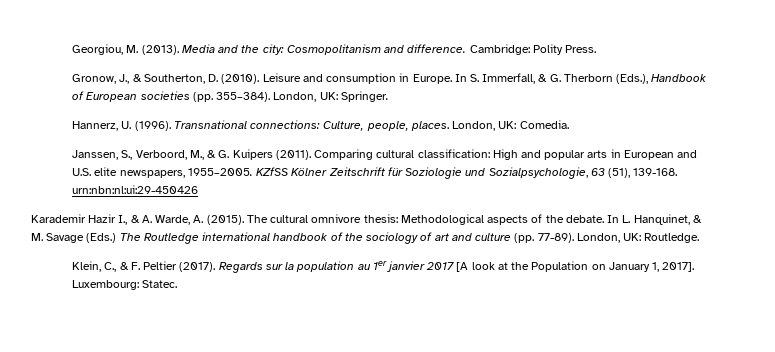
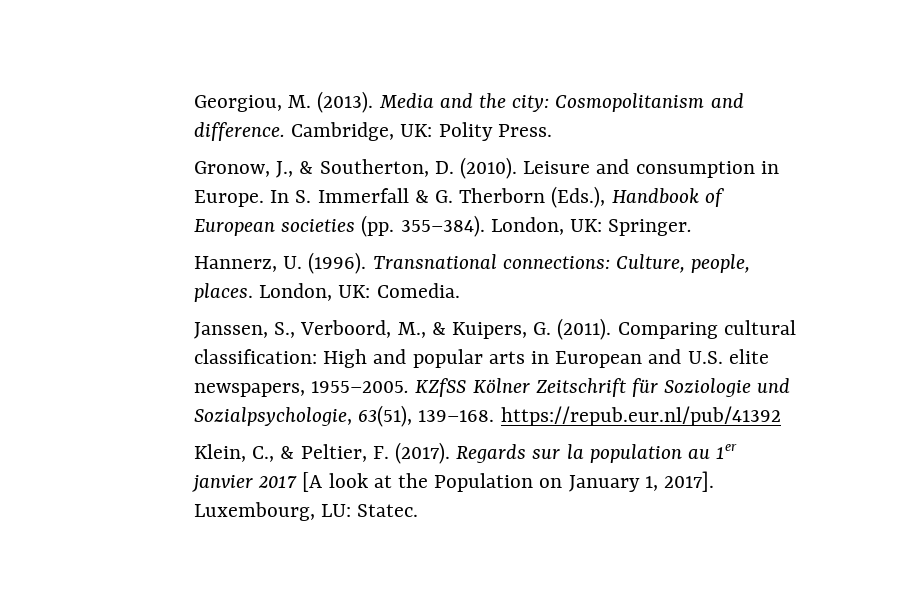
[469,44,530,55] Cambridge: -> [291,122,433,141] Cambridge, UK:
[482,73,536,84] Immerfall, -> [317,188,409,203] Immerfall
[218,149,273,160] G. Kuipers -> [451,322,552,339] Kuipers, G.
[590,168,678,178] [72,185,199,194] [31,214,702,225] [31,232,700,244] 63 (51), 139-168. urn:nbn:nl:ui:29-450426 // Karademir Hazir I., & A. Warde, A. (2015). The cultural omnivore thesis: Methodological aspects of the debate. In L. Hanquinet, & M. Savage (Eds.) The Routledge international handbook of the sociology of art and culture (pp. 77-89). London, UK: Routledge. -> [358,405,781,427] 63(51), 139–168. https://repub.eur.nl/pub/41392
[130,261,178,270] F. Peltier -> [300,444,389,462] Peltier, F.
[72,280,140,290] Luxembourg: -> [193,502,352,521] Luxembourg, LU:

